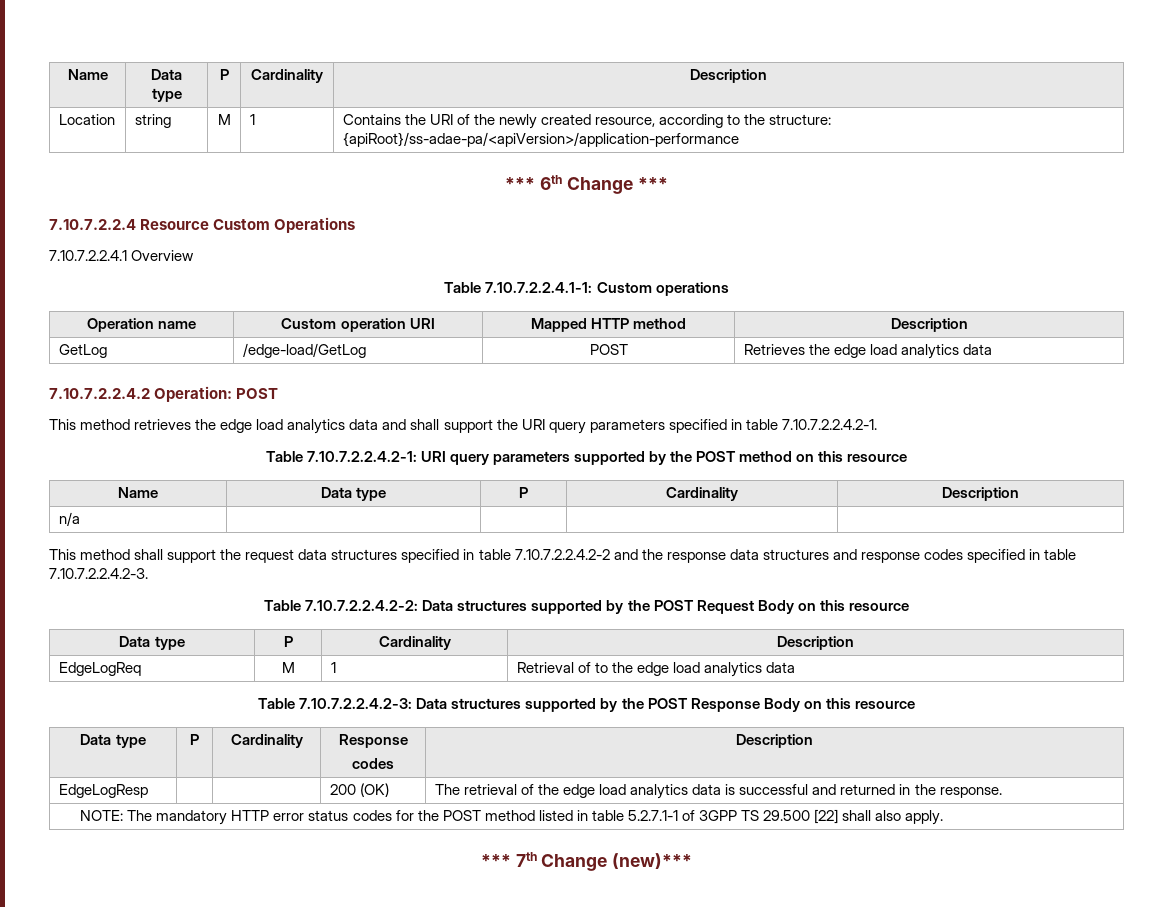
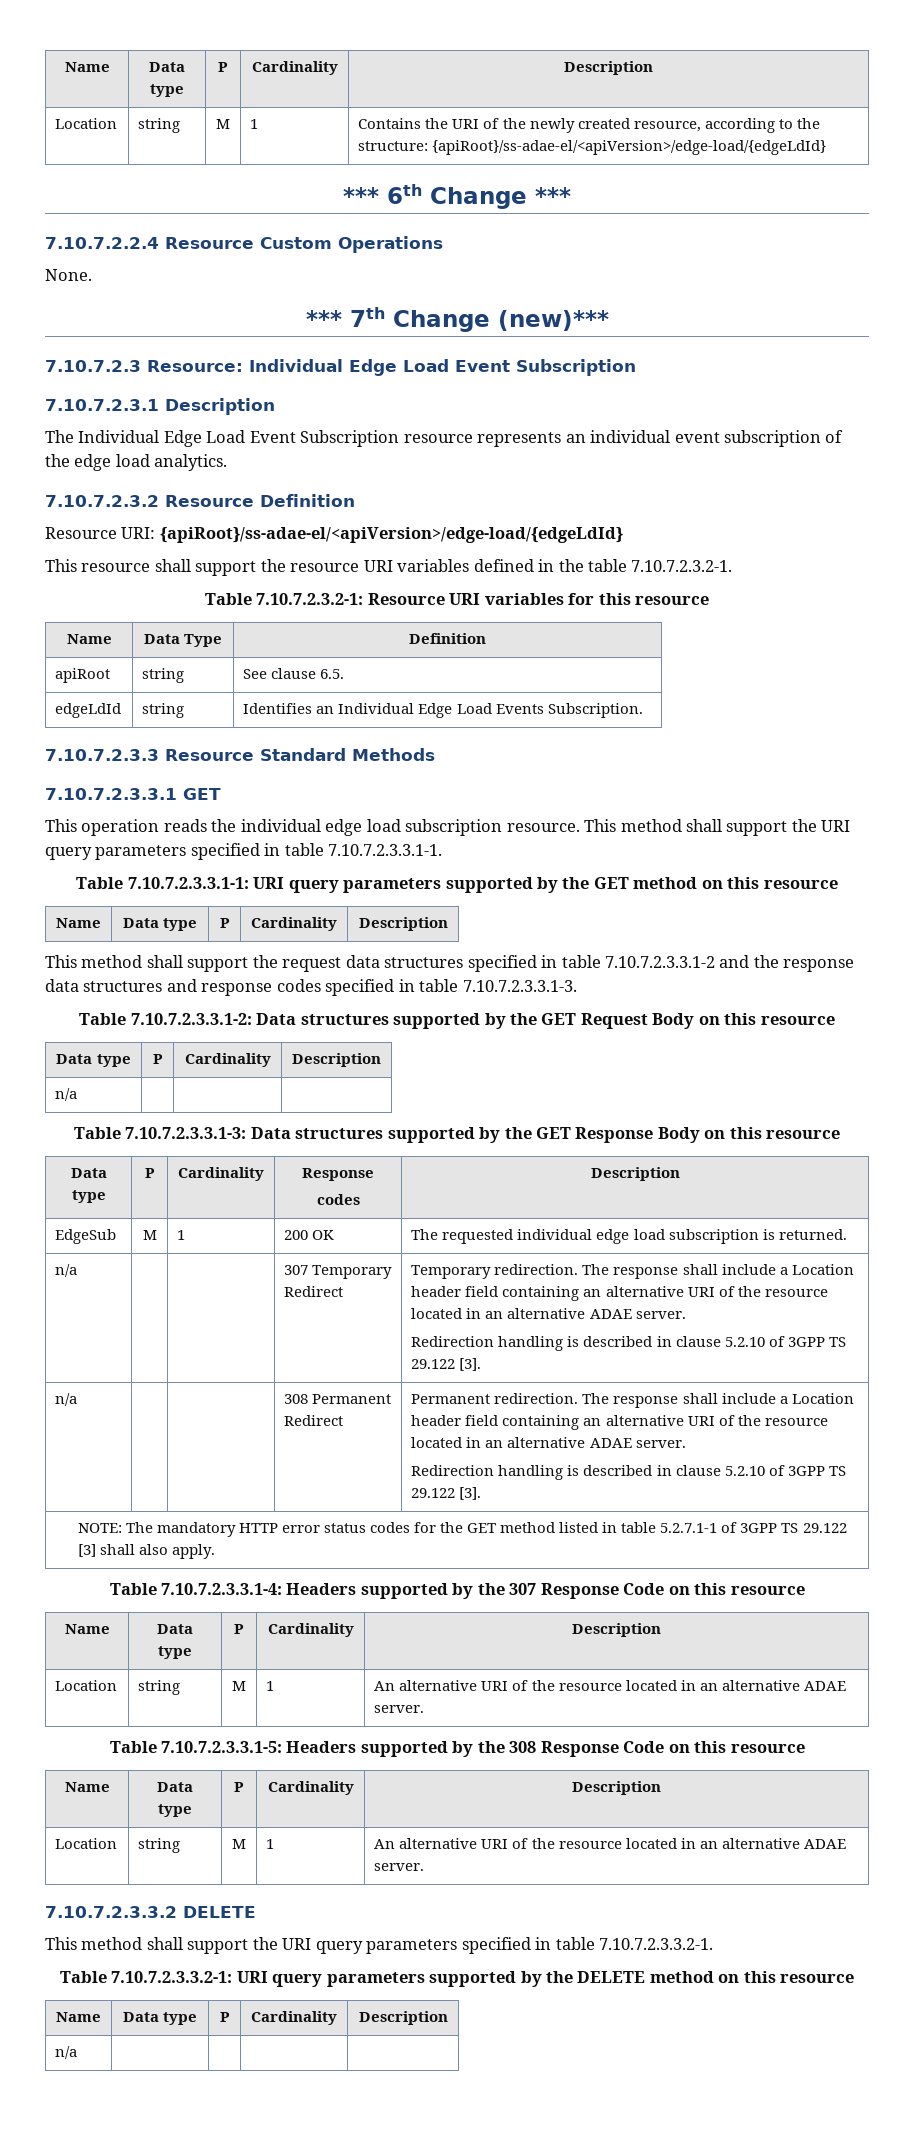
[342,132,739,147] {apiRoot}/ss-adae-pa/<apiVersion>/application-performance -> [432,140,827,155] {apiRoot}/ss-adae-el/<apiVersion>/edge-load/{edgeLdId}
[49,250,195,261] [444,282,729,296] [86,318,197,332] [281,318,435,332] [530,318,687,332] [890,318,968,332] [58,344,107,358] [242,343,366,358] [589,344,628,355] [743,344,993,359] [49,386,279,402] [49,419,877,434] [265,451,737,465] 7.10.7.2.2.4.1 Overview // Table 7.10.7.2.2.4.1-1: Custom operations // Operation name | Custom operation URI | Mapped HTTP method | Description // GetLog | /edge-load/GetLog | POST | Retrieves the edge load analytics data // 7.10.7.2.2.4.2 Operation: POST // This method retrieves the edge load analytics data and shall support the URI query parameters specified in table 7.10.7.2.2.4.2-1. // Table 7.10.7.2.2.4.2-1: URI query parameters supported by the POST -> [45,269,92,281] [305,307,609,332] [45,359,636,376] [45,398,275,415] [45,430,844,447] [45,454,228,471] [45,494,355,507] [45,527,623,543] [45,559,733,576] [204,593,710,605] [66,634,112,644] [143,634,223,647] [409,633,487,644] [55,668,111,683] [142,668,185,683] [243,668,345,679] [55,703,122,718] [142,703,185,718] [243,703,643,718] [45,748,435,761] [45,788,221,800] [45,819,851,836] [45,843,443,860] [76,877,838,893] [56,918,101,928] [122,918,198,931] [219,918,230,928] [251,917,337,931] [358,917,448,931] [45,955,855,972] [45,979,577,996] [79,1013,835,1029] [56,1054,131,1067] [152,1054,163,1064] [184,1053,271,1067] [292,1053,381,1067] [55,1088,78,1101] [73,1127,841,1143] [70,1168,107,1178] [71,1190,106,1203] [144,1168,155,1178] [178,1167,264,1181] [302,1168,374,1181] [316,1194,360,1205] [590,1167,680,1181] [55,1229,117,1244] [142,1230,157,1240] [177,1230,186,1240] [284,1230,335,1240] [411,1229,847,1244] [55,1264,78,1277] [284,1265,393,1279] [284,1286,344,1297] [411,1264,854,1279] [411,1286,828,1301] [411,1308,686,1319] [411,1336,846,1351] [411,1358,482,1371] [55,1393,78,1406] [284,1394,392,1404] [284,1415,344,1426] [411,1393,854,1408] [411,1415,828,1430] [411,1437,686,1448] [411,1465,846,1480] [411,1487,482,1500] [77,1522,847,1537] [77,1544,215,1559] [109,1583,805,1599] [64,1624,110,1634] [157,1624,193,1634] [158,1646,192,1659] [234,1624,244,1634] [267,1623,354,1637] [572,1623,661,1637] [55,1680,118,1691] [138,1680,181,1695] [232,1681,246,1691] [266,1681,275,1691] [374,1680,846,1691] [374,1705,425,1713] [109,1741,805,1757] [64,1782,110,1792] [157,1782,193,1792] [158,1804,192,1817] [234,1782,244,1792] [267,1781,354,1795] [572,1781,661,1795] [55,1838,118,1849] [138,1838,181,1853] [232,1839,246,1849] [266,1839,275,1849] [374,1838,846,1849] [374,1863,425,1871] [45,1906,256,1918] [45,1937,714,1954] [59,1971,646,1987] None. // *** 7th Change (new)*** // 7.10.7.2.3 Resource: Individual Edge Load Event Subscription // 7.10.7.2.3.1 Description // The Individual Edge Load Event Subscription resource represents an individual event subscription of the edge load analytics. // 7.10.7.2.3.2 Resource Definition // Resource URI: {apiRoot}/ss-adae-el/<apiVersion>/edge-load/{edgeLdId} // This resource shall support the resource URI variables defined in the table 7.10.7.2.3.2-1. // Table 7.10.7.2.3.2-1: Resource URI variables for this resource // Name | Data Type | Definition // apiRoot | string | See clause 6.5. // edgeLdId | string | Identifies an Individual Edge Load Events Subscription. // 7.10.7.2.3.3 Resource Standard Methods // 7.10.7.2.3.3.1 GET // This operation reads the individual edge load subscription resource. This method shall support the URI query parameters specified in table 7.10.7.2.3.3.1-1. // Table 7.10.7.2.3.3.1-1: URI query parameters supported by the GET method on this resource // Name | Data type | P | Cardinality | Description // This method shall support the request data structures specified in table 7.10.7.2.3.3.1-2 and the response data structures and response codes specified in table 7.10.7.2.3.3.1-3. // Table 7.10.7.2.3.3.1-2: Data structures supported by the GET Request Body on this resource // Data type | P | Cardinality | Description // n/a | | | // Table 7.10.7.2.3.3.1-3: Data structures supported by the GET Response Body on this resource // Data type | P | Cardinality | Response // codes | Description // EdgeSub | M | 1 | 200 OK | The requested individual edge load subscription is returned. // n/a | | | 307 Temporary Redirect | Temporary redirection. The response shall include a Location header field containing an alternative URI of the resource located in an alternative ADAE server. // Redirection handling is described in clause 5.2.10 of 3GPP TS 29.122 [3]. // n/a | | | 308 Permanent Redirect | Permanent redirection. The response shall include a Location header field containing an alternative URI of the resource located in an alternative ADAE server. // Redirection handling is described in clause 5.2.10 of 3GPP TS 29.122 [3]. // NOTE: The mandatory HTTP error status codes for the GET method listed in table 5.2.7.1-1 of 3GPP TS 29.122 [3] shall also apply. // Table 7.10.7.2.3.3.1-4: Headers supported by the 307 Response Code on this resource // Name | Data type | P | Cardinality | Description // Location | string | M | 1 | An alternative URI of the resource located in an alternative ADAE server. // Table 7.10.7.2.3.3.1-5: Headers supported by the 308 Response Code on this resource // Name | Data type | P | Cardinality | Description // Location | string | M | 1 | An alternative URI of the resource located in an alternative ADAE server. // 7.10.7.2.3.3.2 DELETE // This method shall support the URI query parameters specified in table 7.10.7.2.3.3.2-1. // Table 7.10.7.2.3.3.2-1: URI query parameters supported by the DELETE
[49,549,1077,563] [49,568,148,579] [264,600,909,614] [119,636,185,650] [283,636,293,647] [378,636,451,650] [777,636,855,650] [58,662,141,676] [281,662,295,673] [330,662,336,673] [516,662,796,677] [258,698,915,712] [80,734,146,748] [190,734,199,745] [230,734,303,748] [338,734,408,748] [352,758,394,769] [736,734,814,748] [58,784,148,798] [329,783,389,797] [434,784,1002,799] [80,809,944,825] [480,852,693,871] // This method shall support the request data structures specified in table 7.10.7.2.2.4.2-2 and the response data structures and response codes specified in table 7.10.7.2.2.4.2-3. // Table 7.10.7.2.2.4.2-2: Data structures supported by the POST Request Body on this resource // Data type | P | Cardinality | Description // EdgeLogReq | M | 1 | Retrieval of to the edge load analytics data // Table 7.10.7.2.2.4.2-3: Data structures supported by the POST Response Body on this resource // Data type | P | Cardinality | Response // codes | Description // EdgeLogResp | | | 200 (OK) | The retrieval of the edge load analytics data is successful and returned in the response. // NOTE: The mandatory HTTP error status codes for the POST method listed in table 5.2.7.1-1 of 3GPP TS 29.500 [22] shall also apply. // *** 7th Change (new)*** -> (78, 2052) none

